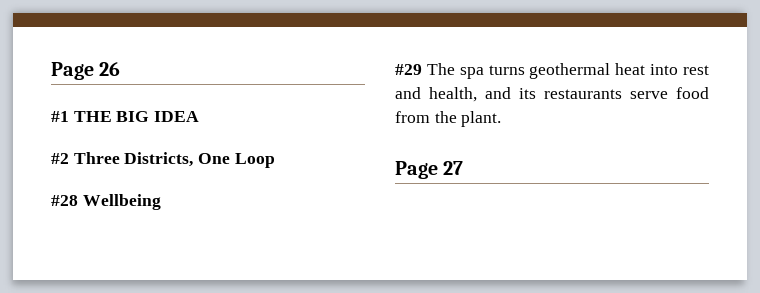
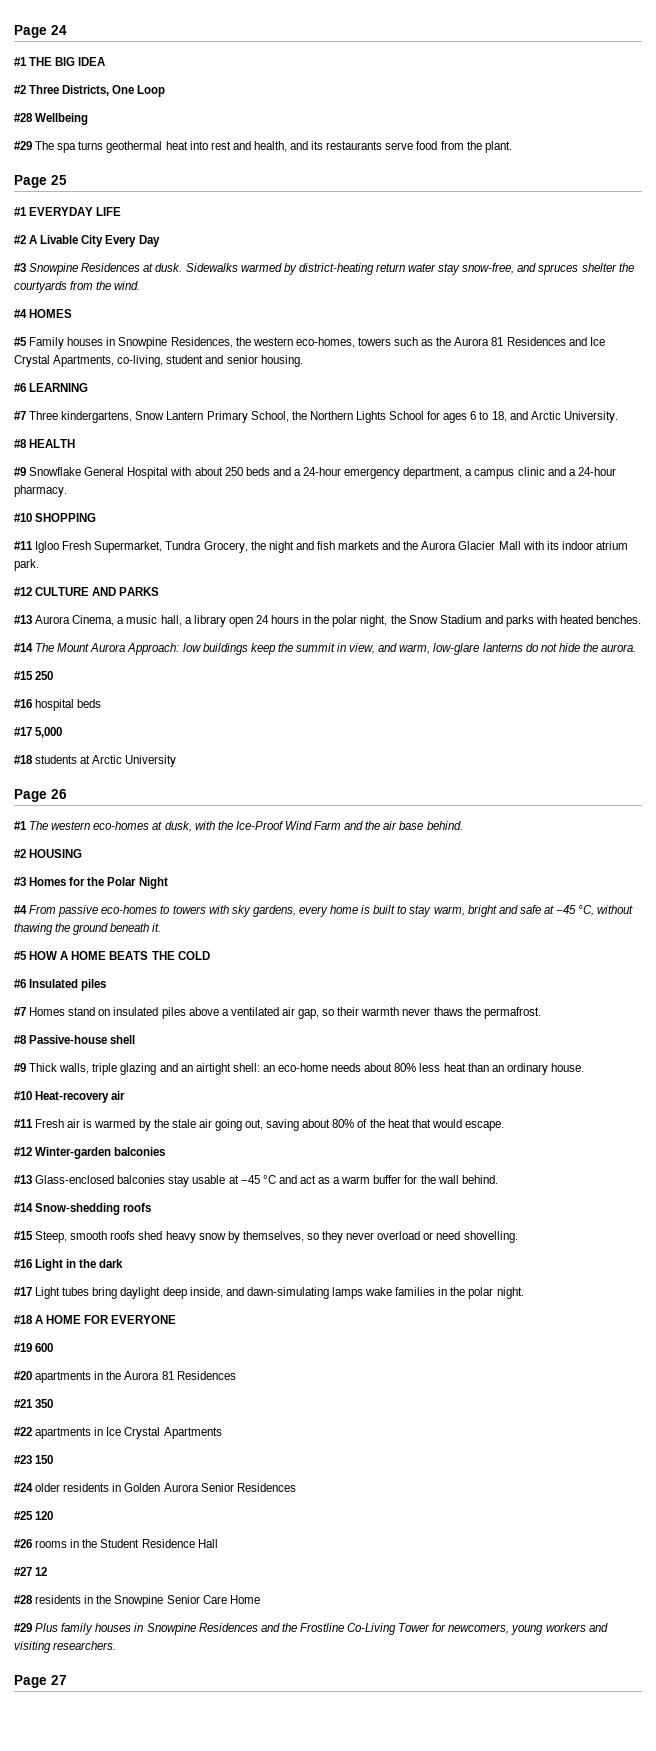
[51,62,121,80] Page 26 -> [14,25,67,38] Page 24
(502, 119) none -> [14,175,67,188] [14,207,122,216] [14,235,160,247] [14,263,634,275] [14,281,141,293] [14,309,73,318] [14,337,605,349] [14,355,303,367] [14,383,89,392] [14,411,618,423] [14,439,76,448] [14,467,616,479] [14,485,67,497] [14,513,97,522] [14,541,628,553] [14,559,39,571] [14,587,160,596] [14,615,642,627] [14,643,637,655] [14,671,54,680] [14,699,102,711] [14,727,63,738] [14,755,177,767] [14,789,67,802] [14,821,463,832] [14,849,83,858] [14,877,168,889] [14,905,634,917] [14,923,162,935] [14,951,210,960] [14,979,107,991] [14,1007,541,1019] [14,1035,136,1044] [14,1063,584,1075] [14,1091,126,1103] [14,1119,504,1131] [14,1147,166,1159] [14,1175,498,1187] [14,1203,152,1215] [14,1231,518,1243] [14,1259,124,1271] [14,1287,524,1299] [14,1315,177,1324] [14,1343,54,1352] [14,1371,236,1383] [14,1399,54,1408] [14,1427,222,1439] [14,1455,54,1464] [14,1483,296,1492] [14,1511,54,1520] [14,1539,218,1548] [14,1567,48,1576] [14,1595,260,1607] [14,1623,608,1635] [14,1641,117,1653] // Page 25 // #1 EVERYDAY LIFE // #2 A Livable City Every Day // #3 Snowpine Residences at dusk. Sidewalks warmed by district-heating return water stay snow-free, and spruces shelter the courtyards from the wind. // #4 HOMES // #5 Family houses in Snowpine Residences, the western eco-homes, towers such as the Aurora 81 Residences and Ice Crystal Apartments, co-living, student and senior housing. // #6 LEARNING // #7 Three kindergartens, Snow Lantern Primary School, the Northern Lights School for ages 6 to 18, and Arctic University. // #8 HEALTH // #9 Snowflake General Hospital with about 250 beds and a 24-hour emergency department, a campus clinic and a 24-hour pharmacy. // #10 SHOPPING // #11 Igloo Fresh Supermarket, Tundra Grocery, the night and fish markets and the Aurora Glacier Mall with its indoor atrium park. // #12 CULTURE AND PARKS // #13 Aurora Cinema, a music hall, a library open 24 hours in the polar night, the Snow Stadium and parks with heated benches. // #14 The Mount Aurora Approach: low buildings keep the summit in view, and warm, low-glare lanterns do not hide the aurora. // #15 250 // #16 hospital beds // #17 5,000 // #18 students at Arctic University // Page 26 // #1 The western eco-homes at dusk, with the Ice-Proof Wind Farm and the air base behind. // #2 HOUSING // #3 Homes for the Polar Night // #4 From passive eco-homes to towers with sky gardens, every home is built to stay warm, bright and safe at −45 °C, without thawing the ground beneath it. // #5 HOW A HOME BEATS THE COLD // #6 Insulated piles // #7 Homes stand on insulated piles above a ventilated air gap, so their warmth never thaws the permafrost. // #8 Passive-house shell // #9 Thick walls, triple glazing and an airtight shell: an eco-home needs about 80% less heat than an ordinary house. // #10 Heat-recovery air // #11 Fresh air is warmed by the stale air going out, saving about 80% of the heat that would escape. // #12 Winter-garden balconies // #13 Glass-enclosed balconies stay usable at −45 °C and act as a warm buffer for the wall behind. // #14 Snow-shedding roofs // #15 Steep, smooth roofs shed heavy snow by themselves, so they never overload or need shovelling. // #16 Light in the dark // #17 Light tubes bring daylight deep inside, and dawn-simulating lamps wake families in the polar night. // #18 A HOME FOR EVERYONE // #19 600 // #20 apartments in the Aurora 81 Residences // #21 350 // #22 apartments in Ice Crystal Apartments // #23 150 // #24 older residents in Golden Aurora Senior Residences // #25 120 // #26 rooms in the Student Residence Hall // #27 12 // #28 residents in the Snowpine Senior Care Home // #29 Plus family houses in Snowpine Residences and the Frostline Co-Living Tower for newcomers, young workers and visiting researchers.

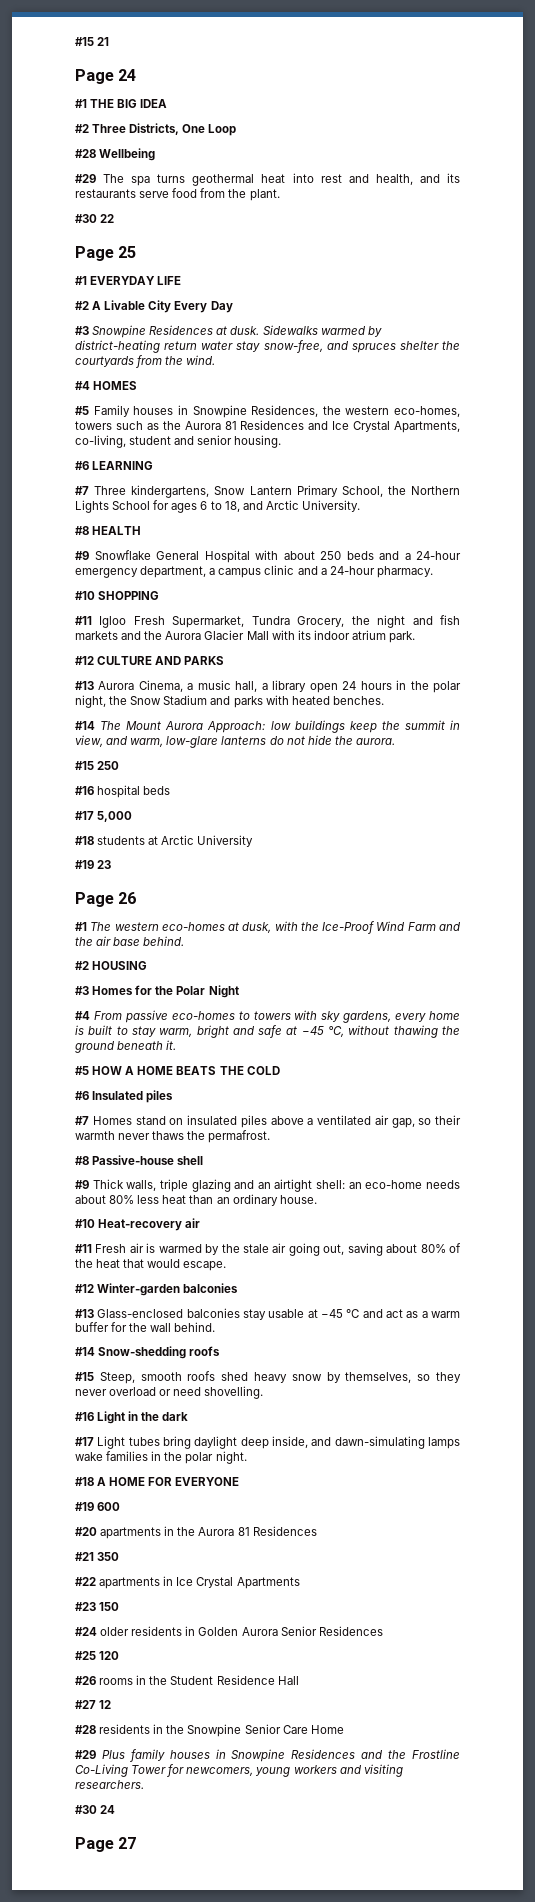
(14, 31) none -> [75,37,110,46] #15 21 //
(512, 147) none -> [75,214,115,223] // #30 22
(177, 761) none -> [75,860,112,869] // #19 23
(117, 1645) none -> [75,1805,116,1814] // #30 24

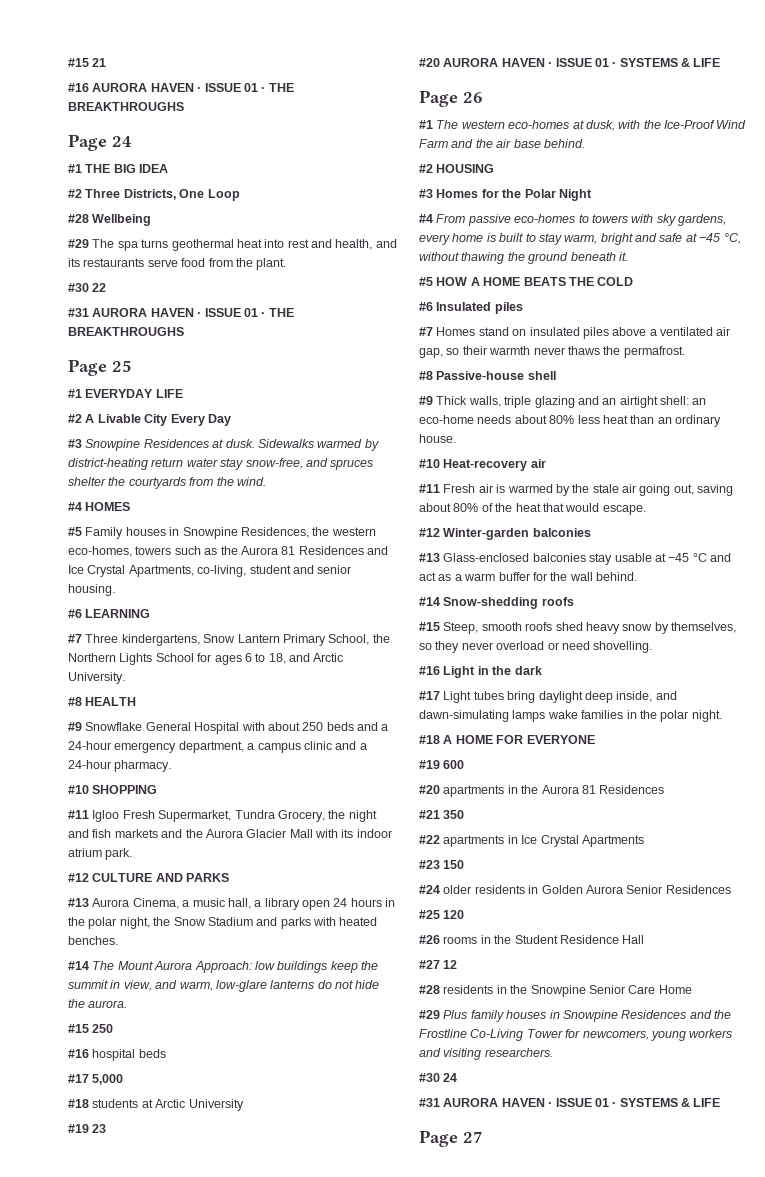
(110, 41) none -> [68,83,294,92] [68,102,184,111] // #16 AURORA HAVEN · ISSUE 01 · THE BREAKTHROUGHS
(115, 218) none -> [68,308,294,317] [68,327,184,336] // #31 AURORA HAVEN · ISSUE 01 · THE BREAKTHROUGHS
(112, 864) none -> [419,58,721,67] // #20 AURORA HAVEN · ISSUE 01 · SYSTEMS & LIFE
(116, 1809) none -> [419,1098,721,1107] // #31 AURORA HAVEN · ISSUE 01 · SYSTEMS & LIFE

